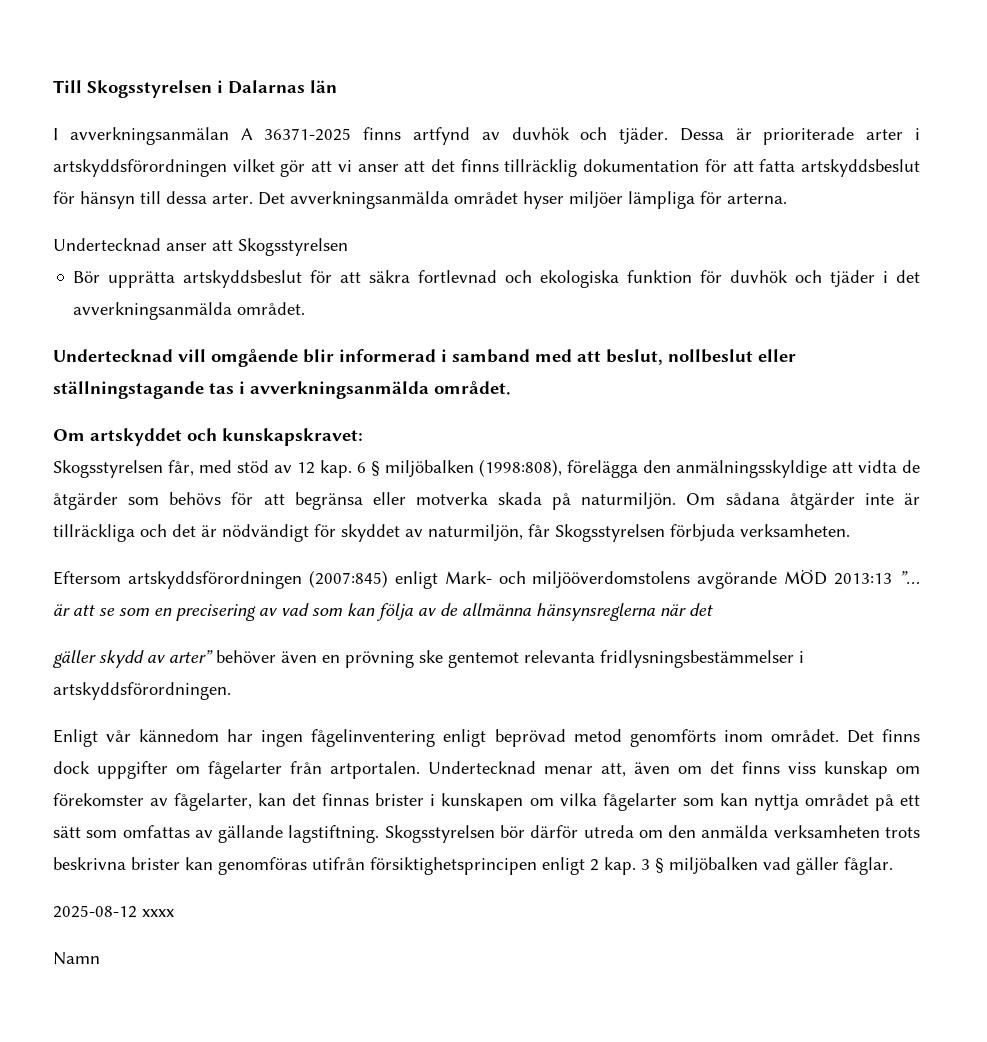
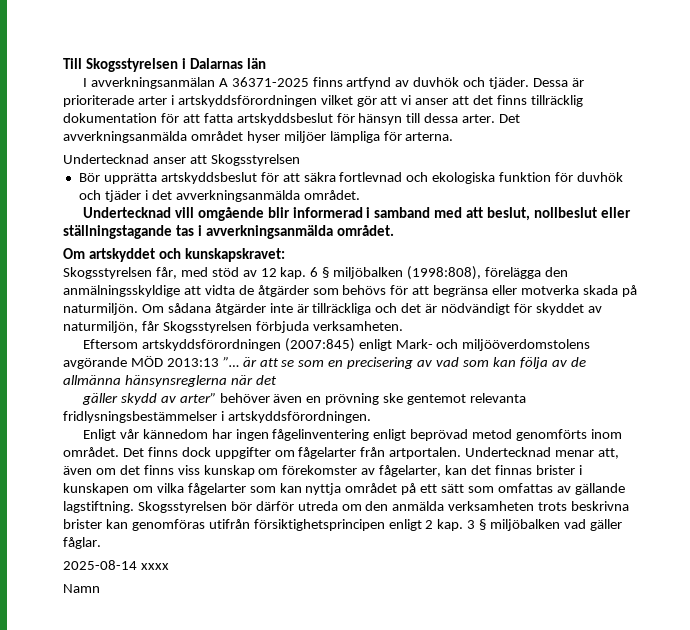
[53,905,137,918] 2025-08-12 -> [63,560,137,570] 2025-08-14

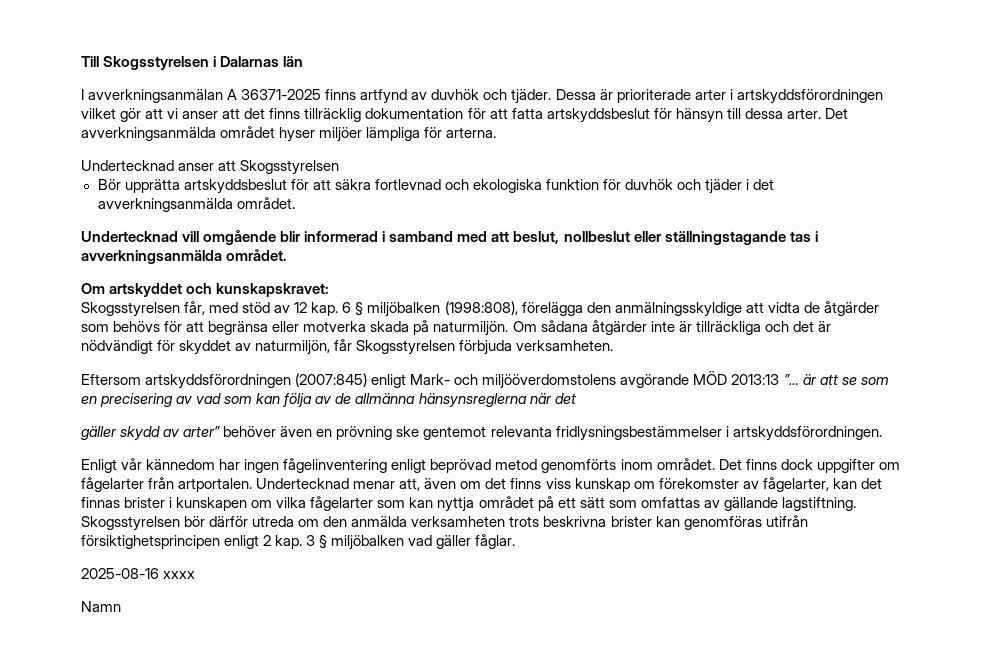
[63,560,137,570] 2025-08-14 -> [81,568,159,579] 2025-08-16

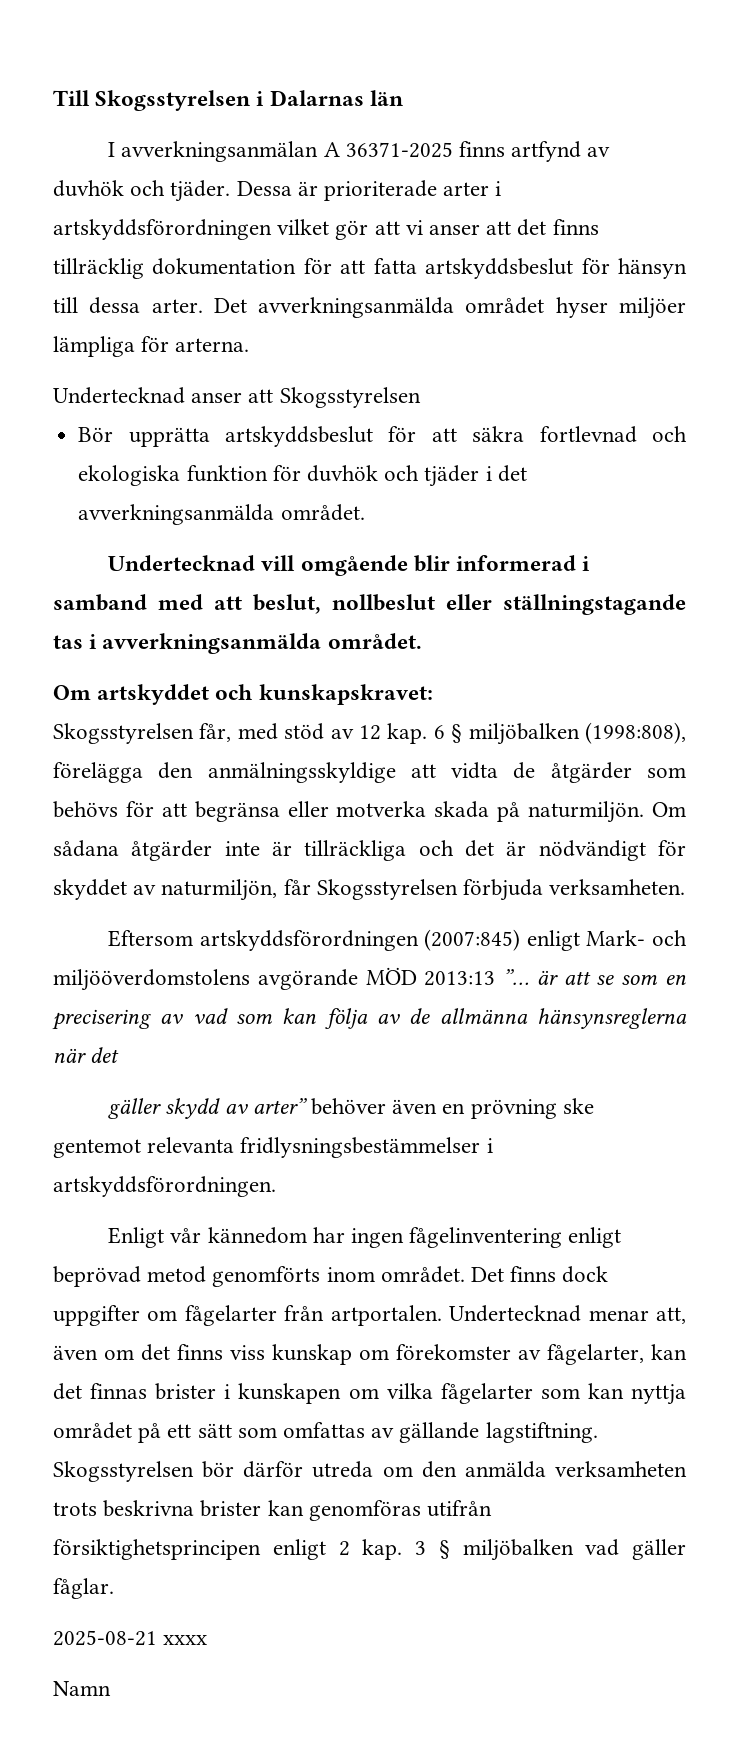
[81,568,159,579] 2025-08-16 -> [53,1630,157,1646] 2025-08-21

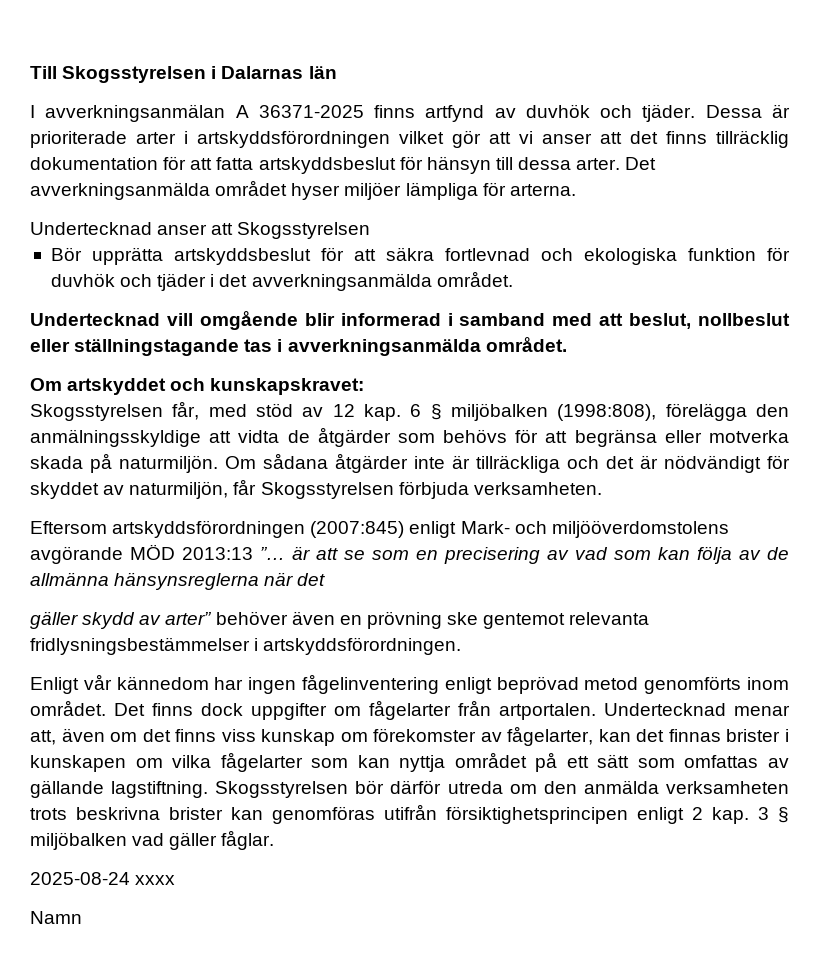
[53,1630,157,1646] 2025-08-21 -> [30,872,130,885] 2025-08-24

